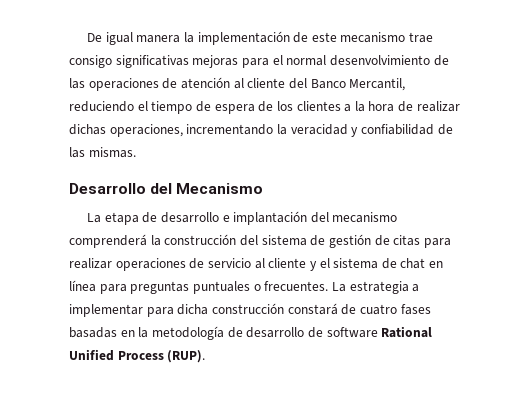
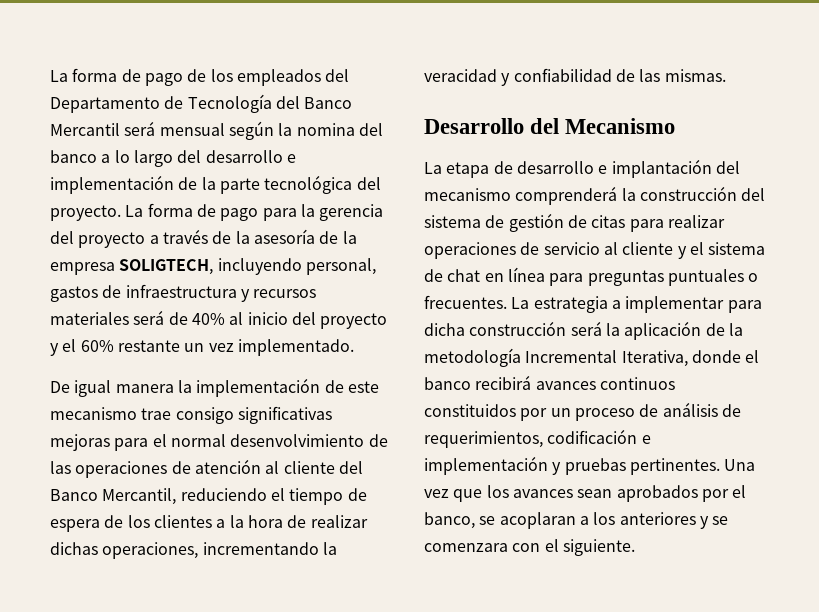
(86, 37) none -> [50,68,350,86] [50,94,353,113] [50,121,383,140] [50,150,296,167] [50,175,381,194] [50,203,384,221] [50,229,357,248] [50,258,376,275] [50,284,317,302] [50,310,388,329] [50,339,354,356] La forma de pago de los empleados del Departamento de Tecnología del Banco Mercantil será mensual según la nomina del banco a lo largo del desarrollo e implementación de la parte tecnológica del proyecto. La forma de pago para la gerencia del proyecto a través de la asesoría de la empresa SOLIGTECH, incluyendo personal, gastos de infraestructura y recursos materiales será de 40% al inicio del proyecto y el 60% restante un vez implementado. //
[287,303,431,315] [69,326,433,340] [69,349,206,363] constará de cuatro fases basadas en la metodología de desarrollo de software Rational Unified Process (RUP). -> [570,321,743,340] [424,348,760,367] [424,375,675,390] [424,402,741,421] [424,429,651,448] [424,456,756,475] [424,485,747,502] [424,512,729,529] [424,539,635,556] será la aplicación de la metodología Incremental Iterativa, donde el banco recibirá avances continuos constituidos por un proceso de análisis de requerimientos, codificación e implementación y pruebas pertinentes. Una vez que los avances sean aprobados por el banco, se acoplaran a los anteriores y se comenzara con el siguiente.

